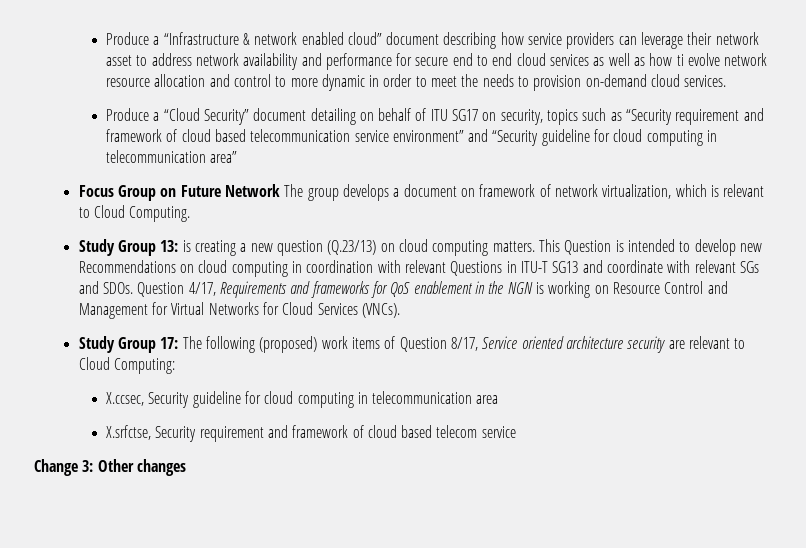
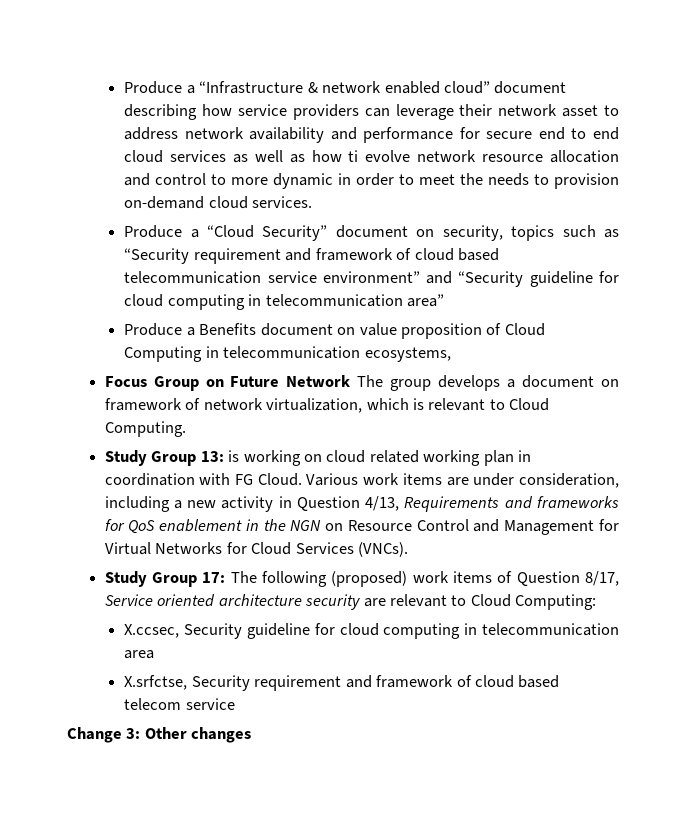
[310,108,479,125] detailing on behalf of ITU SG17 -> (408, 231) none
(238, 157) none -> [124,323,545,339] [124,346,451,362] // Produce a Benefits document on value proposition of Cloud Computing in telecommunication ecosystems,
[195,239,762,256] [78,260,759,277] [78,281,216,297] creating a new question (Q.23/13) on cloud computing matters. This Question is intended to develop new Recommendations on cloud computing in coordination with relevant Questions in ITU-T SG13 and coordinate with relevant SGs and SDOs. Question 4/17, -> [243,450,532,466] [104,473,620,488] [104,496,400,512] working on cloud related working plan in coordination with FG Cloud. Various work items are under consideration, including a new activity in Question 4/13,
[535,281,591,298] is working -> (322, 525) none

